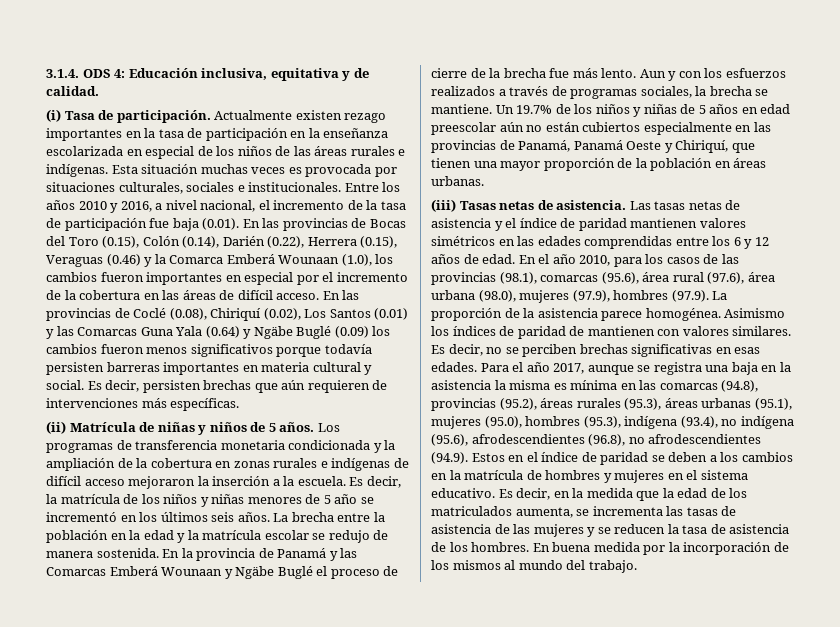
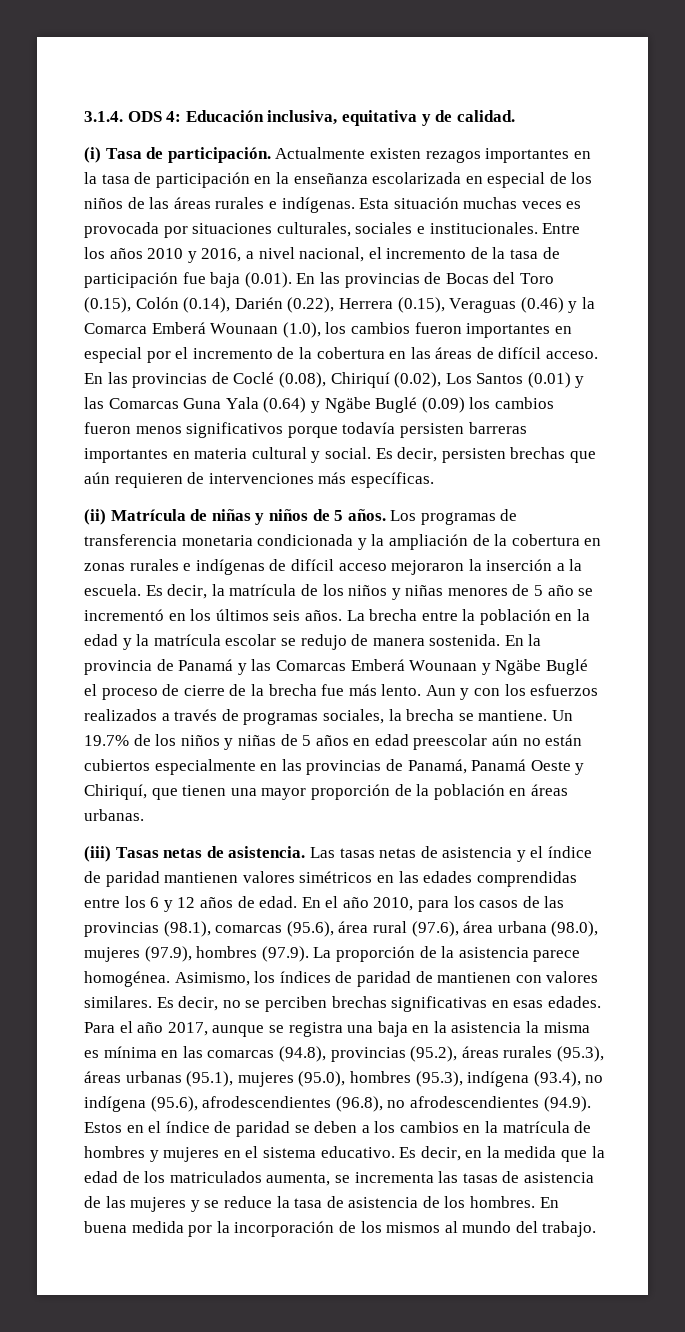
[344,113,387,123] rezago -> [425,150,481,163] rezagos
[724,308,786,318] Asimismo -> [174,972,250,986] Asimismo,
[614,524,666,534] reducen -> [223,1196,272,1208] reduce

